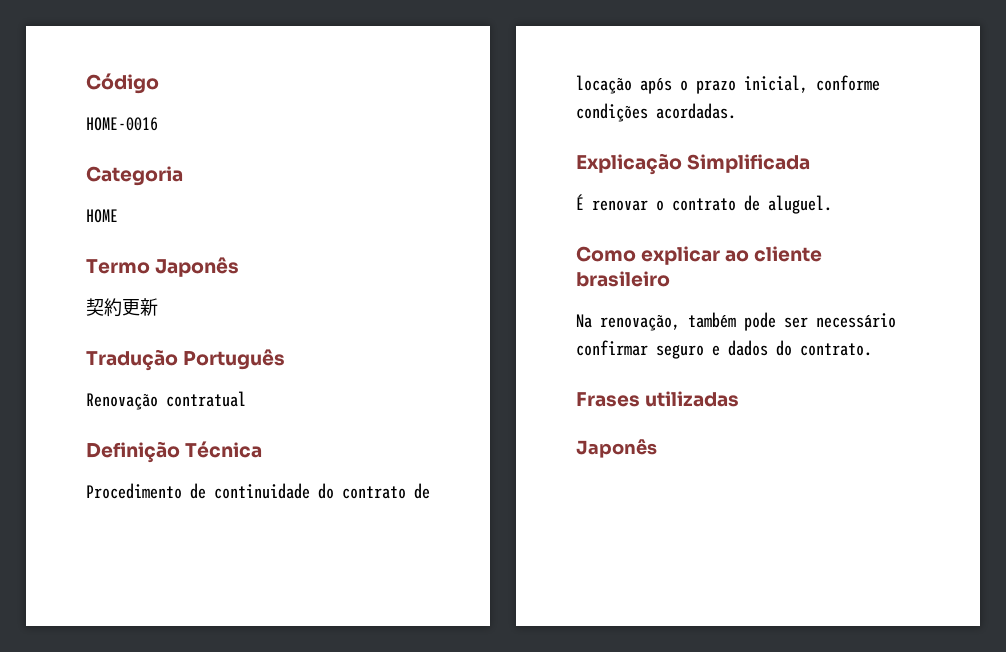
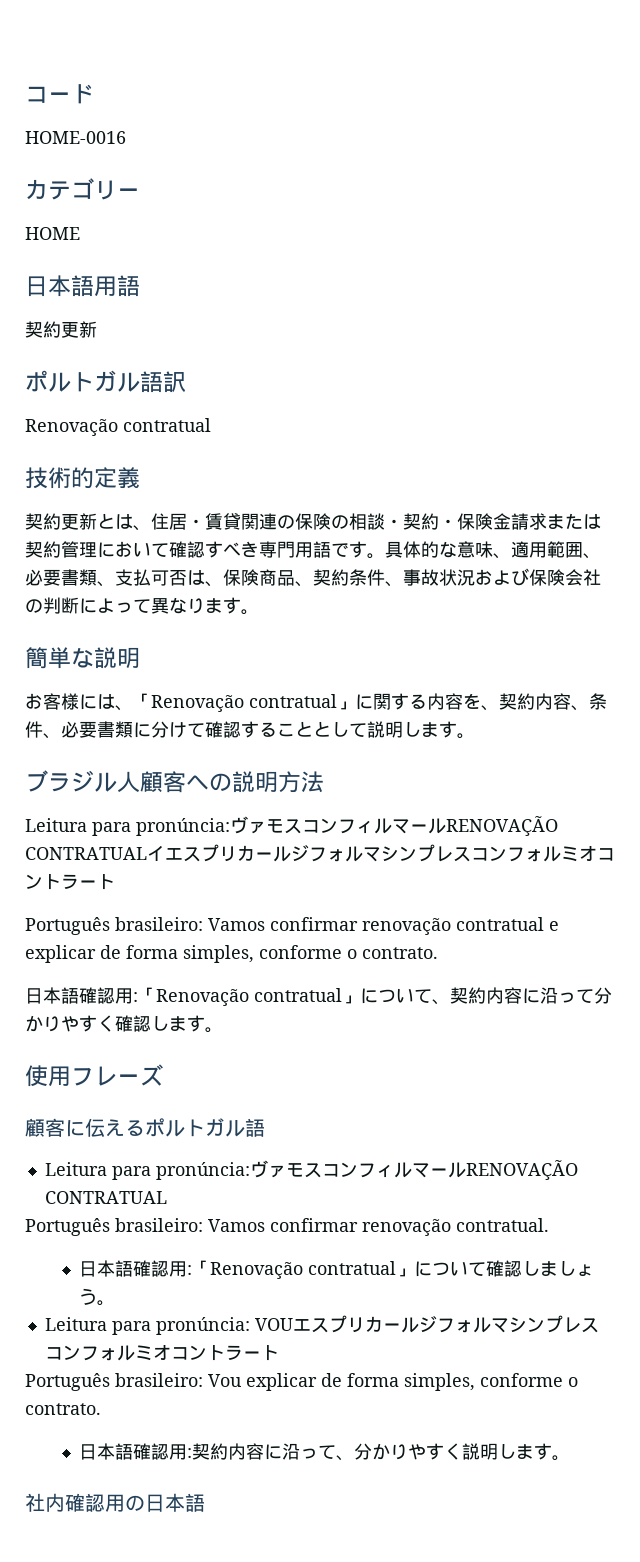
[86,73,159,94] Código -> [25,84,94,104] コード
[86,166,183,186] Categoria -> [25,178,140,200] カテゴリー
[86,257,240,277] Termo Japonês -> [25,275,140,297] 日本語用語
[86,349,286,371] Tradução Português -> [25,370,186,393] ポルトガル語訳
[86,441,263,463] [86,483,430,499] [576,75,880,94] [576,103,736,122] [576,153,811,175] [576,194,832,214] [576,246,823,265] [576,271,670,287] [576,312,896,331] [576,340,872,359] [576,391,740,407] [576,439,657,458] Definição Técnica // Procedimento de continuidade do contrato de locação após o prazo inicial, conforme condições acordadas. // Explicação Simplificada // É renovar o contrato de aluguel. // Como explicar ao cliente brasileiro // Na renovação, também pode ser necessário confirmar seguro e dados do contrato. // Frases utilizadas // Japonês -> [25,467,140,489] [25,513,601,531] [25,541,601,559] [25,568,601,587] [25,597,259,615] [25,647,140,669] [25,693,607,712] [25,721,475,739] [25,770,324,793] [25,816,558,836] [25,844,615,862] [25,874,115,890] [25,917,559,935] [25,945,438,963] [25,987,612,1006] [25,1015,223,1033] [25,1064,163,1087] [25,1118,265,1137] [44,1160,578,1180] [44,1191,167,1204] [25,1218,549,1236] [78,1260,594,1279] [78,1288,115,1306] [44,1315,599,1335] [44,1345,279,1361] [25,1373,578,1391] [25,1403,101,1415] [78,1443,570,1461] [25,1493,205,1512] 技術的定義 // 契約更新とは、住居・賃貸関連の保険の相談・契約・保険金請求または契約管理において確認すべき専門用語です。具体的な意味、適用範囲、必要書類、支払可否は、保険商品、契約条件、事故状況および保険会社の判断によって異なります。 // 簡単な説明 // お客様には、「Renovação contratual」に関する内容を、契約内容、条件、必要書類に分けて確認することとして説明します。 // ブラジル人顧客への説明方法 // Leitura para pronúncia:ヴァモスコンフィルマールRENOVAÇÃO CONTRATUALイエスプリカールジフォルマシンプレスコンフォルミオコントラート // Português brasileiro: Vamos confirmar renovação contratual e explicar de forma simples, conforme o contrato. // 日本語確認用:「Renovação contratual」について、契約内容に沿って分かりやすく確認します。 // 使用フレーズ // 顧客に伝えるポルトガル語 // Leitura para pronúncia:ヴァモスコンフィルマールRENOVAÇÃO CONTRATUAL // Português brasileiro: Vamos confirmar renovação contratual. // 日本語確認用:「Renovação contratual」について確認しましょう。 // Leitura para pronúncia: VOUエスプリカールジフォルマシンプレスコンフォルミオコントラート // Português brasileiro: Vou explicar de forma simples, conforme o contrato. // 日本語確認用:契約内容に沿って、分かりやすく説明します。 // 社内確認用の日本語

